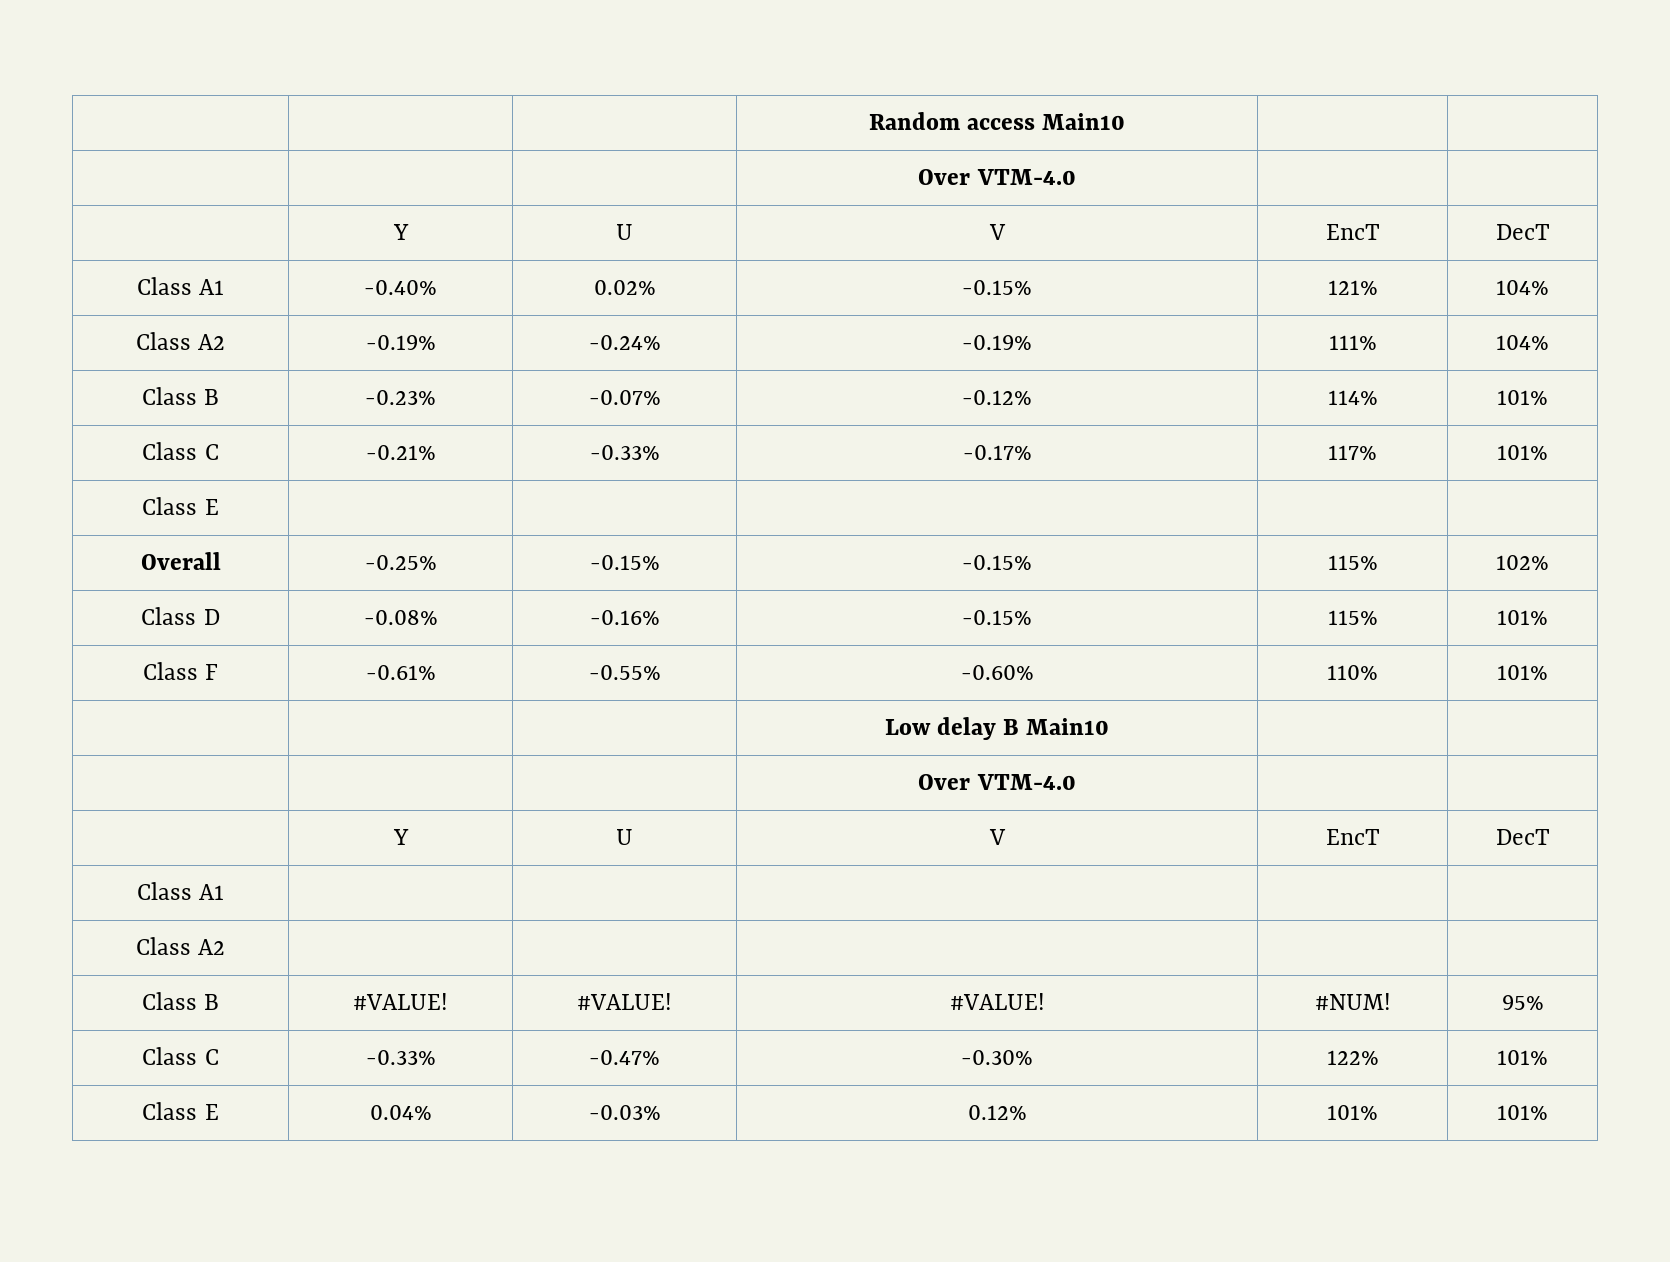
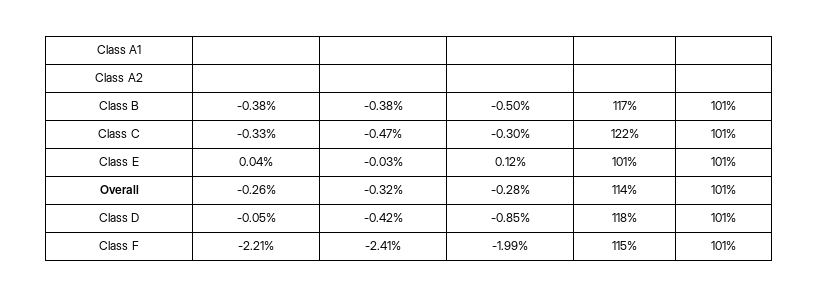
[868,112,1126,130] [918,169,1076,185] [392,224,409,240] [616,224,633,240] [988,224,1006,240] [1325,224,1380,240] [1495,224,1550,240] [136,277,225,295] [364,280,437,295] [593,280,656,295] [962,280,1032,295] [1327,280,1378,295] [1496,280,1549,295] [135,332,226,350] [365,335,436,350] [588,335,661,350] [962,335,1032,350] [1328,335,1377,350] [1496,335,1549,350] [141,387,220,405] [365,390,436,405] [588,390,661,405] [962,390,1032,405] [1327,390,1378,405] [1497,390,1548,405] [142,442,219,460] [365,445,436,460] [589,445,660,460] [962,445,1032,460] [1328,445,1377,460] [1497,445,1548,460] [142,497,219,515] [140,552,221,570] [364,555,437,570] [589,555,660,570] [962,555,1032,570] [1327,555,1378,570] [1496,555,1549,570] [141,607,220,625] [363,610,438,625] [589,610,660,625] [962,610,1032,625] [1327,610,1378,625] [1497,610,1548,625] [142,662,219,680] [365,665,436,680] [588,665,661,680] [960,665,1034,680] [1327,665,1378,680] [1497,665,1548,680] [884,717,1110,740] [918,774,1076,790] [392,829,409,845] [616,829,633,845] [988,829,1006,845] [1325,829,1380,845] [1495,829,1550,845] | | | Random access Main10 | | // | | | Over VTM-4.0 | | // | Y | U | V | EncT | DecT // Class A1 | -0.40% | 0.02% | -0.15% | 121% | 104% // Class A2 | -0.19% | -0.24% | -0.19% | 111% | 104% // Class B | -0.23% | -0.07% | -0.12% | 114% | 101% // Class C | -0.21% | -0.33% | -0.17% | 117% | 101% // Class E | | | | | // Overall | -0.25% | -0.15% | -0.15% | 115% | 102% // Class D | -0.08% | -0.16% | -0.15% | 115% | 101% // Class F | -0.61% | -0.55% | -0.60% | 110% | 101% // | | | Low delay B Main10 | | // | | | Over VTM-4.0 | | // | Y | U | V | EncT | DecT // -> (96, 49) none
[353,993,448,1010] [577,993,672,1010] [949,993,1045,1010] [1314,993,1391,1010] [1501,995,1544,1010] #VALUE! | #VALUE! | #VALUE! | #NUM! | 95% -> [236,101,276,110] [363,101,403,110] [490,101,530,110] [612,101,637,110] [711,101,736,110] -0.38% | -0.38% | -0.50% | 117% | 101%
(1548, 1112) none -> [99,185,139,194] [236,185,276,194] [363,185,403,194] [490,185,530,194] [612,185,637,194] [711,185,736,194] [98,213,140,222] [236,213,276,222] [363,213,403,222] [490,213,530,222] [612,213,637,222] [711,213,736,222] [99,241,139,250] [237,241,274,250] [365,241,401,250] [492,241,528,250] [612,241,637,250] [711,241,736,250] // Overall | -0.26% | -0.32% | -0.28% | 114% | 101% // Class D | -0.05% | -0.42% | -0.85% | 118% | 101% // Class F | -2.21% | -2.41% | -1.99% | 115% | 101%

